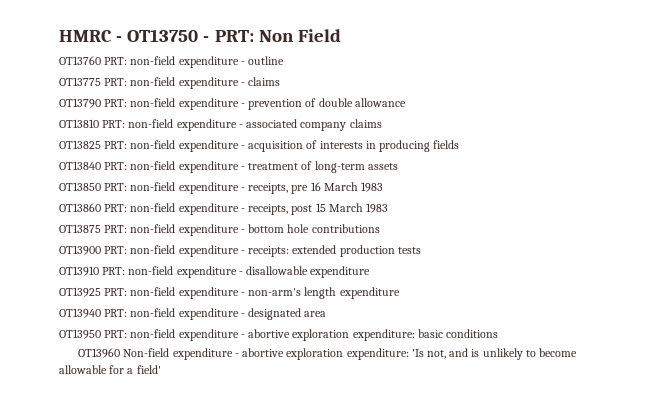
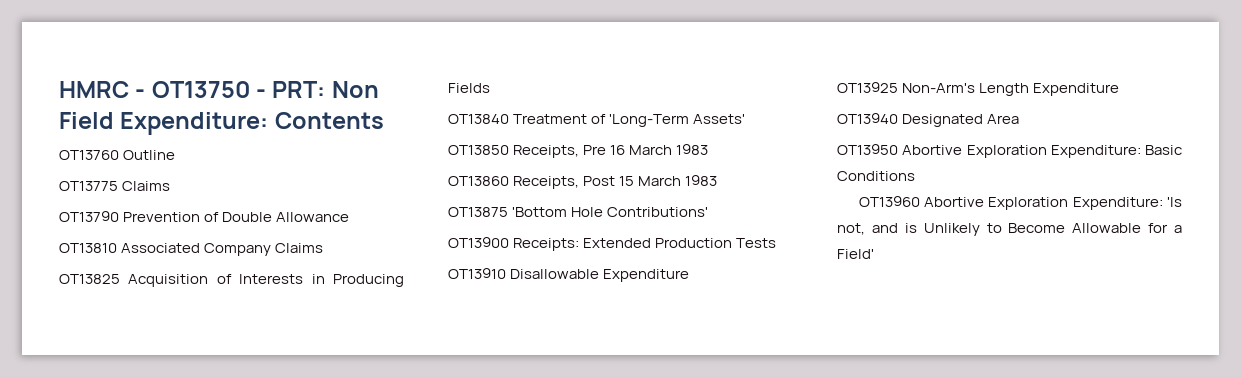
(341, 35) none -> [120,112,384,135] Expenditure: Contents
[104,56,285,68] [59,77,281,89] [59,98,406,110] [59,119,382,131] [59,140,460,152] [59,161,398,173] [59,182,384,194] [59,203,389,215] [59,224,380,236] [59,245,421,257] [59,266,371,278] [59,287,400,299] [59,308,327,320] [59,329,499,341] [78,348,578,360] [59,365,107,374] PRT: non-field expenditure - outline // OT13775 PRT: non-field expenditure - claims // OT13790 PRT: non-field expenditure - prevention of double allowance // OT13810 PRT: non-field expenditure - associated company claims // OT13825 PRT: non-field expenditure - acquisition of interests in producing fields // OT13840 PRT: non-field expenditure - treatment of long-term assets // OT13850 PRT: non-field expenditure - receipts, pre 16 March 1983 // OT13860 PRT: non-field expenditure - receipts, post 15 March 1983 // OT13875 PRT: non-field expenditure - bottom hole contributions // OT13900 PRT: non-field expenditure - receipts: extended production tests // OT13910 PRT: non-field expenditure - disallowable expenditure // OT13925 PRT: non-field expenditure - non-arm's length expenditure // OT13940 PRT: non-field expenditure - designated area // OT13950 PRT: non-field expenditure - abortive exploration expenditure: basic conditions // OT13960 Non-field expenditure - abortive exploration expenditure: 'Is not, and is unlikely to become allowable -> [123,150,176,160] [59,181,171,191] [59,211,350,222] [59,243,324,256] [59,274,404,287] [448,83,490,93] [448,114,746,127] [448,144,709,158] [448,175,718,189] [448,207,709,217] [448,237,777,251] [448,268,690,282] [837,82,1120,96] [837,113,1020,127] [837,144,1182,158] [837,171,915,181] [858,196,1182,210] [837,223,1142,236] Outline // OT13775 Claims // OT13790 Prevention of Double Allowance // OT13810 Associated Company Claims // OT13825 Acquisition of Interests in Producing Fields // OT13840 Treatment of 'Long-Term Assets' // OT13850 Receipts, Pre 16 March 1983 // OT13860 Receipts, Post 15 March 1983 // OT13875 'Bottom Hole Contributions' // OT13900 Receipts: Extended Production Tests // OT13910 Disallowable Expenditure // OT13925 Non-Arm's Length Expenditure // OT13940 Designated Area // OT13950 Abortive Exploration Expenditure: Basic Conditions // OT13960 Abortive Exploration Expenditure: 'Is not, and is Unlikely to Become Allowable
[136,365,161,374] field' -> [837,249,874,259] Field'

